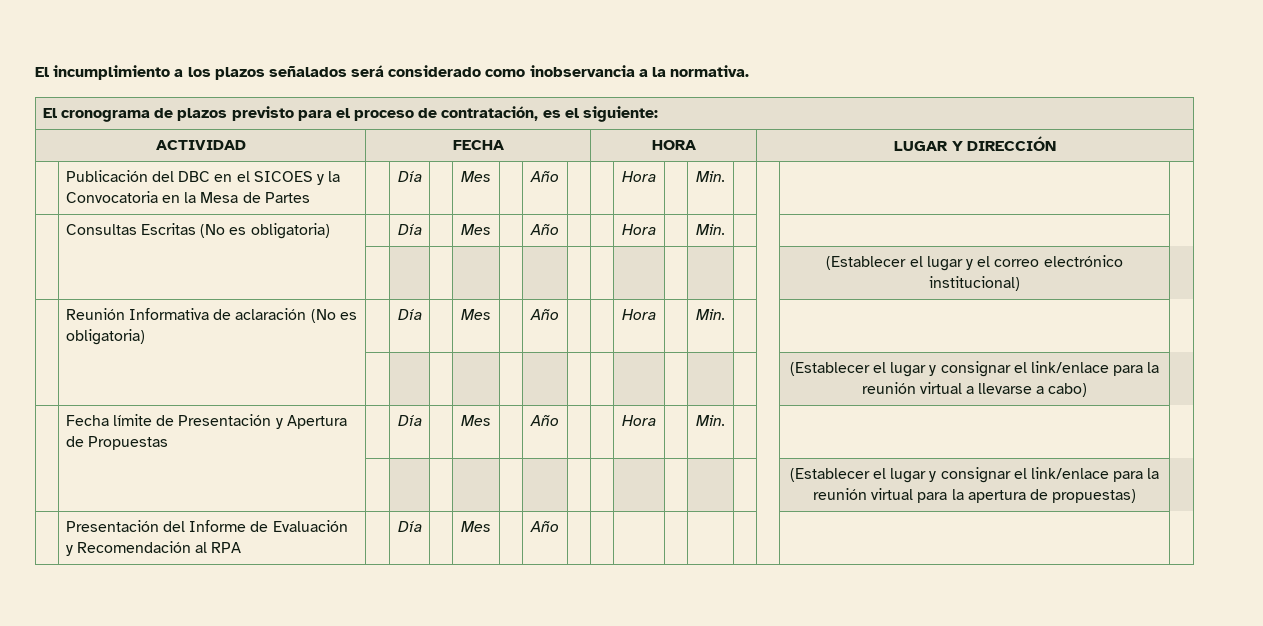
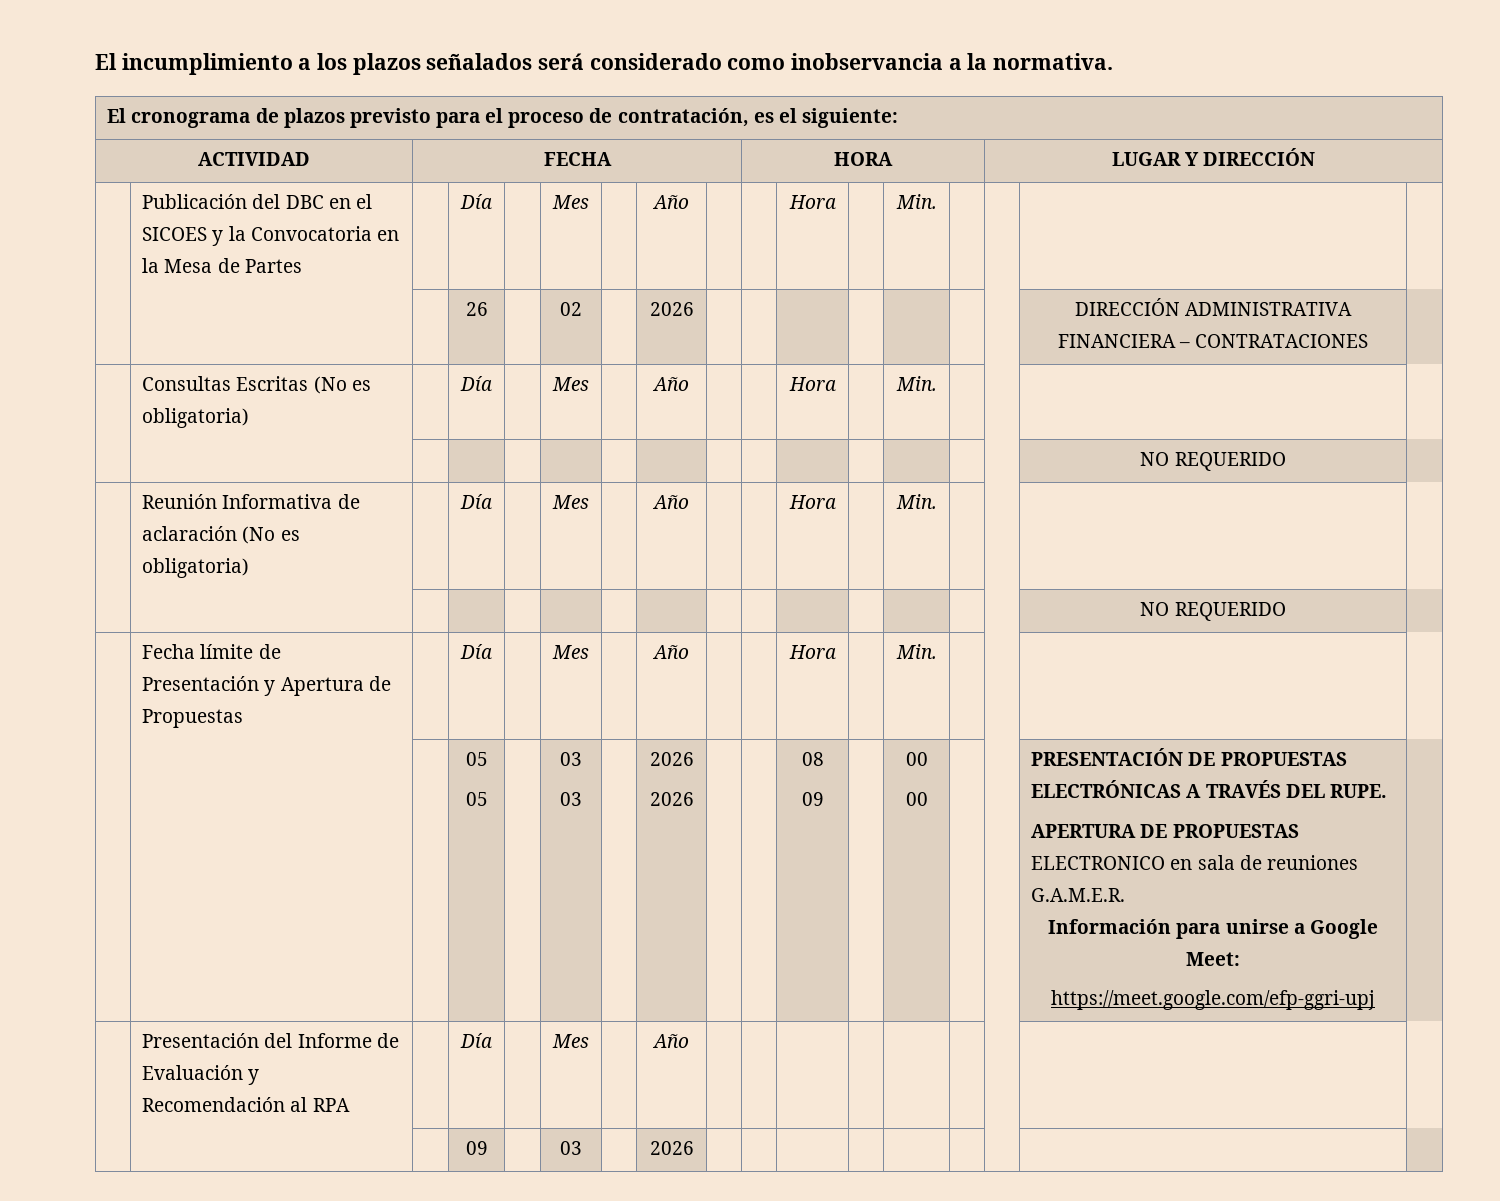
(725, 176) none -> [465,302,488,316] [560,302,582,316] [649,302,694,316] [1074,298,1353,316] [1057,334,1369,348] // | | | 26 | | 02 | | 2026 | | | | | | | | DIRECCIÓN ADMINISTRATIVA FINANCIERA – CONTRATACIONES |
[826,255,1123,271] [929,276,1020,291] (Establecer el lugar y el correo electrónico institucional) -> [1140,452,1286,471] NO REQUERIDO
[789,361,1160,377] [861,382,1088,397] (Establecer el lugar y consignar el link/enlace para la reunión virtual a llevarse a cabo) -> [1140,602,1286,621] NO REQUERIDO
[789,467,1160,483] [812,488,1137,503] | | | | | | | | | | | | (Establecer el lugar y consignar el link/enlace para la reunión virtual para la apertura de propuestas) -> [465,752,488,766] [465,792,488,806] [560,752,582,766] [560,792,582,806] [649,752,694,766] [649,792,694,806] [801,752,824,766] [801,792,824,806] [905,752,928,766] [905,792,928,806] [1031,748,1347,766] [1031,780,1387,798] [1031,824,1299,838] [1031,855,1358,870] [1031,888,1126,902] [1048,919,1378,939] [1186,952,1240,966] [1051,990,1375,1010] 05 // 05 | | 03 // 03 | | 2026 // 2026 | | | 08 // 09 | | 00 // 00 | | | PRESENTACIÓN DE PROPUESTAS ELECTRÓNICAS A TRAVÉS DEL RUPE. // APERTURA DE PROPUESTAS ELECTRONICO en sala de reuniones G.A.M.E.R. // Información para unirse a Google Meet: // https://meet.google.com/efp-ggri-upj
(559, 526) none -> [465,1141,488,1155] [560,1141,582,1155] [649,1141,694,1155] // | | | 09 | | 03 | | 2026 | | | | | | | | |

